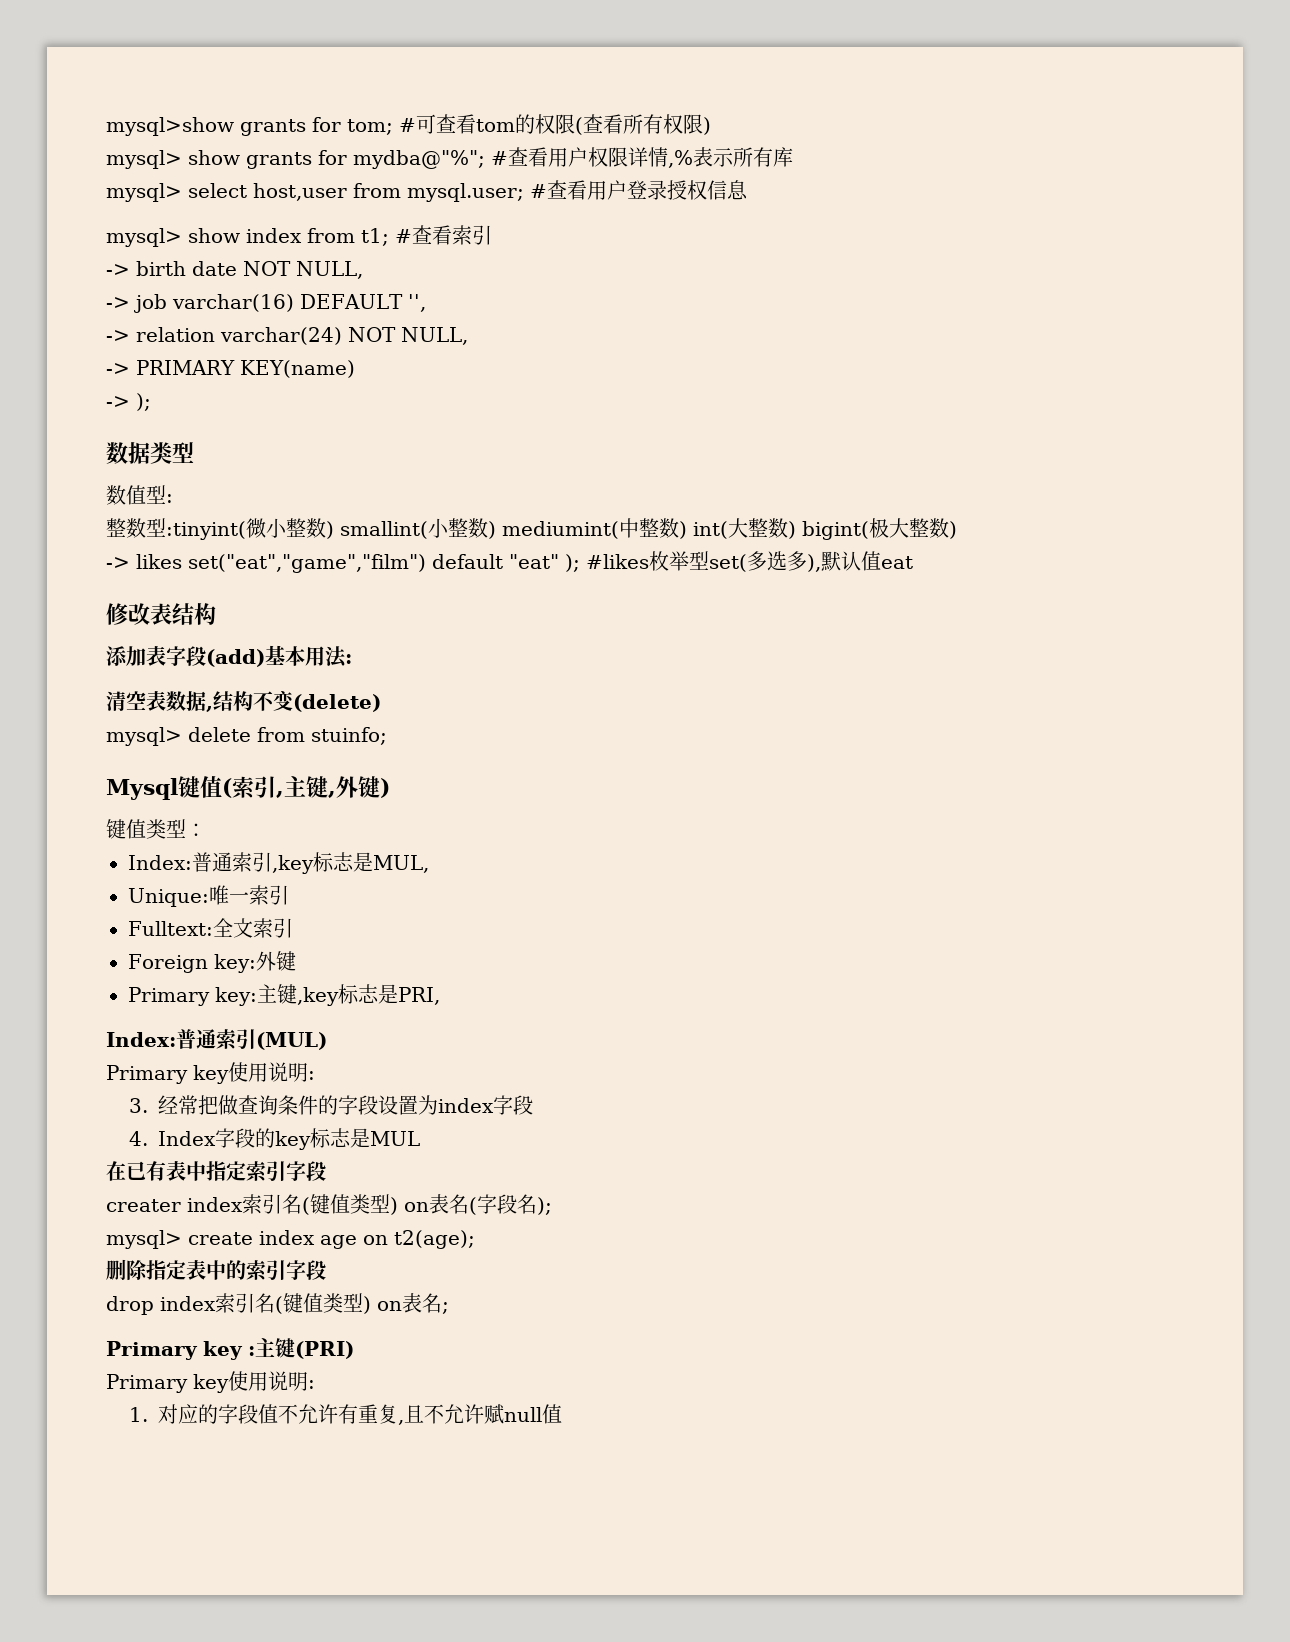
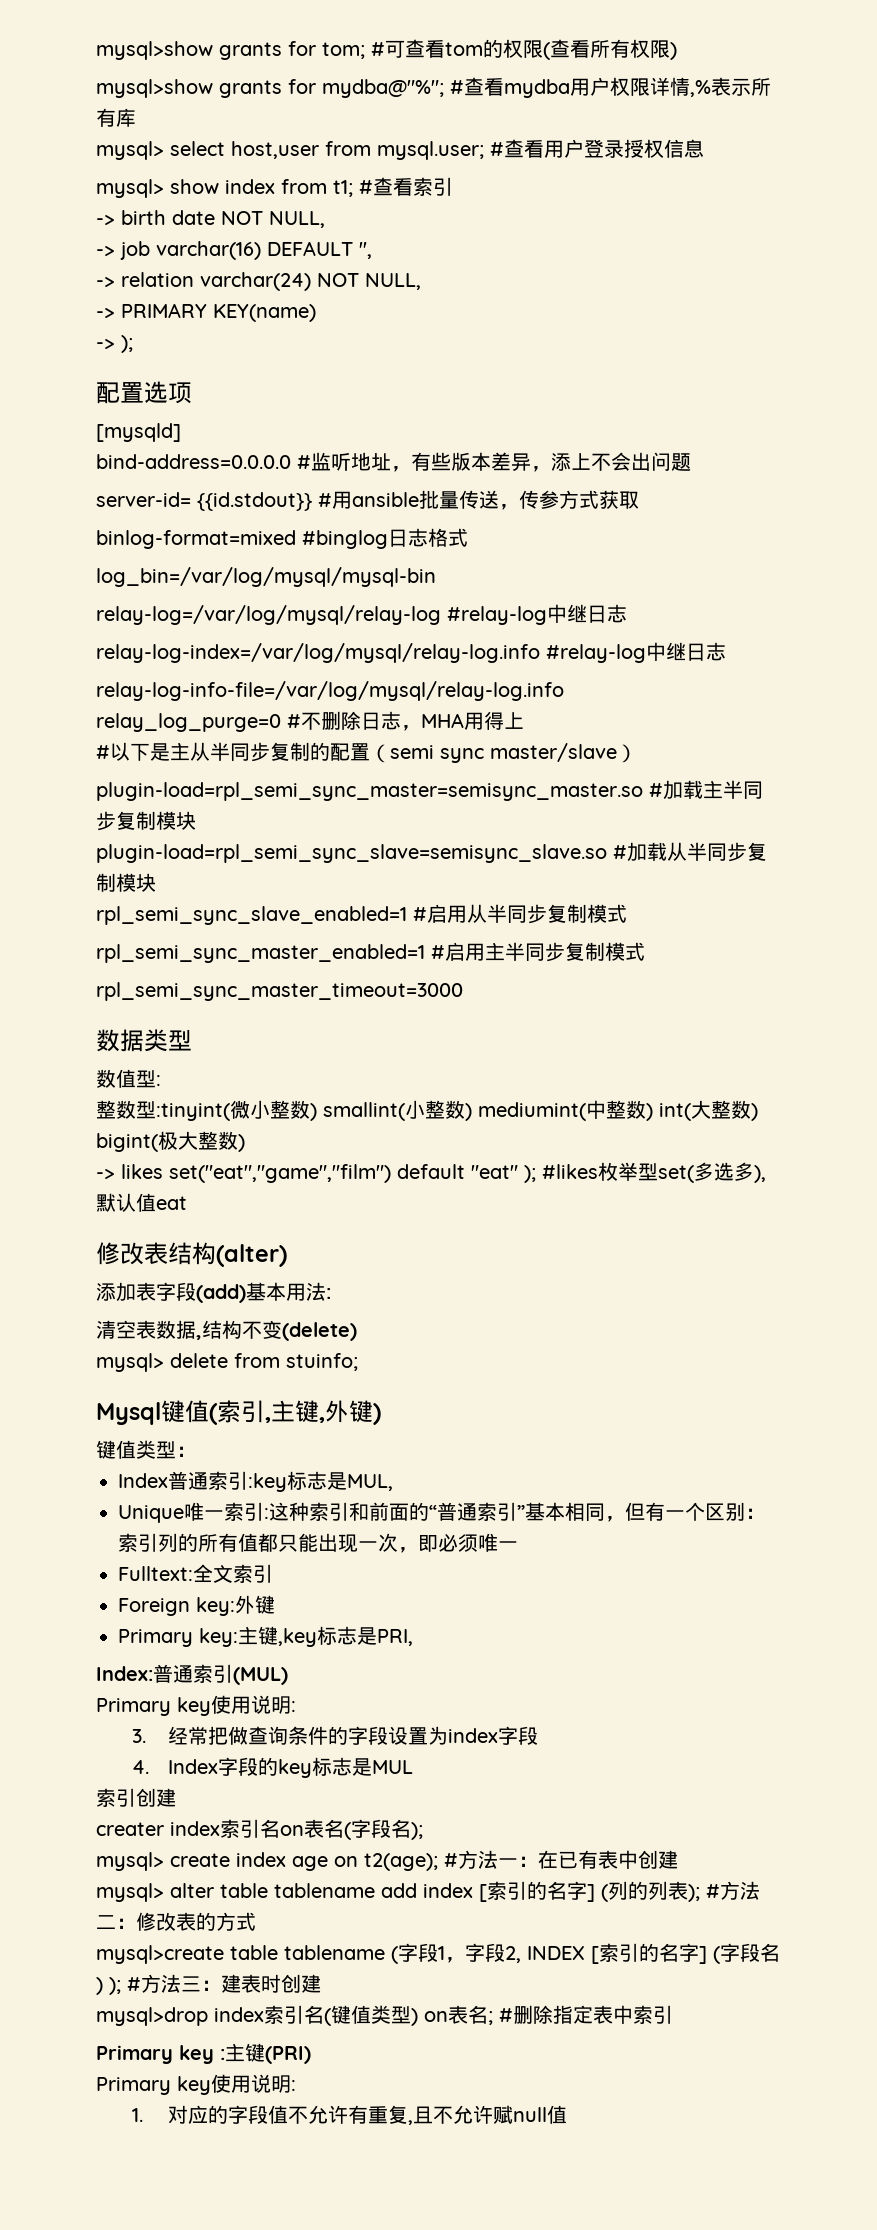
[106,150,240,169] mysql> show -> [96,79,213,98] mysql>show
(548, 157) none -> [504,79,570,98] mydba
(151, 402) none -> [96,381,192,404] [96,423,181,442] [96,452,691,472] [96,490,639,511] [96,528,468,549] [96,567,436,587] [96,604,627,625] [96,642,726,663] [96,681,564,701] [96,711,524,732] [96,742,637,763] [96,780,763,801] [96,811,196,831] [96,842,767,863] [96,873,156,892] [96,904,627,925] [96,942,645,963] [96,982,463,1001] // 配置选项 // [mysqld] // bind-address=0.0.0.0 #监听地址，有些版本差异，添上不会出问题 // server-id= {{id.stdout}} #用ansible批量传送，传参方式获取 // binlog-format=mixed #binglog日志格式 // log_bin=/var/log/mysql/mysql-bin // relay-log=/var/log/mysql/relay-log #relay-log中继日志 // relay-log-index=/var/log/mysql/relay-log.info #relay-log中继日志 // relay-log-info-file=/var/log/mysql/relay-log.info // relay_log_purge=0 #不删除日志，MHA用得上 // #以下是主从半同步复制的配置（semi sync master/slave） // plugin-load=rpl_semi_sync_master=semisync_master.so #加载主半同步复制模块 // plugin-load=rpl_semi_sync_slave=semisync_slave.so #加载从半同步复制模块 // rpl_semi_sync_slave_enabled=1 #启用从半同步复制模式 // rpl_semi_sync_master_enabled=1 #启用主半同步复制模式 // rpl_semi_sync_master_timeout=3000
(216, 614) none -> [216,1244,287,1267] (alter)
[128,852,314,874] Index:普通索引,key -> [118,1471,287,1492] Index普通索引:key
[128,888,209,907] Unique: -> [118,1505,184,1523] Unique
(289, 895) none -> [264,1502,765,1522] [118,1533,518,1553] :这种索引和前面的“普通索引”基本相同，但有一个区别：索引列的所有值都只能出现一次，即必须唯一
[106,1161,326,1182] 在已有表中指定索引字段 -> [96,1788,176,1807] 索引创建
[302,1194,398,1215] (键值类型) -> (280, 1828) none
[106,1259,326,1281] [106,1296,154,1315] // 删除指定表中的索引字段 // drop -> [444,1850,678,1869] [96,1881,760,1902] [96,1912,256,1931] [96,1943,780,1964] [96,1974,321,1995] [96,2007,208,2026] #方法一：在已有表中创建 // mysql> alter table tablename add index [索引的名字] (列的列表); #方法二：修改表的方式 // mysql>create table tablename (字段1，字段2, INDEX [索引的名字] (字段名) ); #方法三：建表时创建 // mysql>drop
(449, 1308) none -> [499,2005,673,2024] #删除指定表中索引

